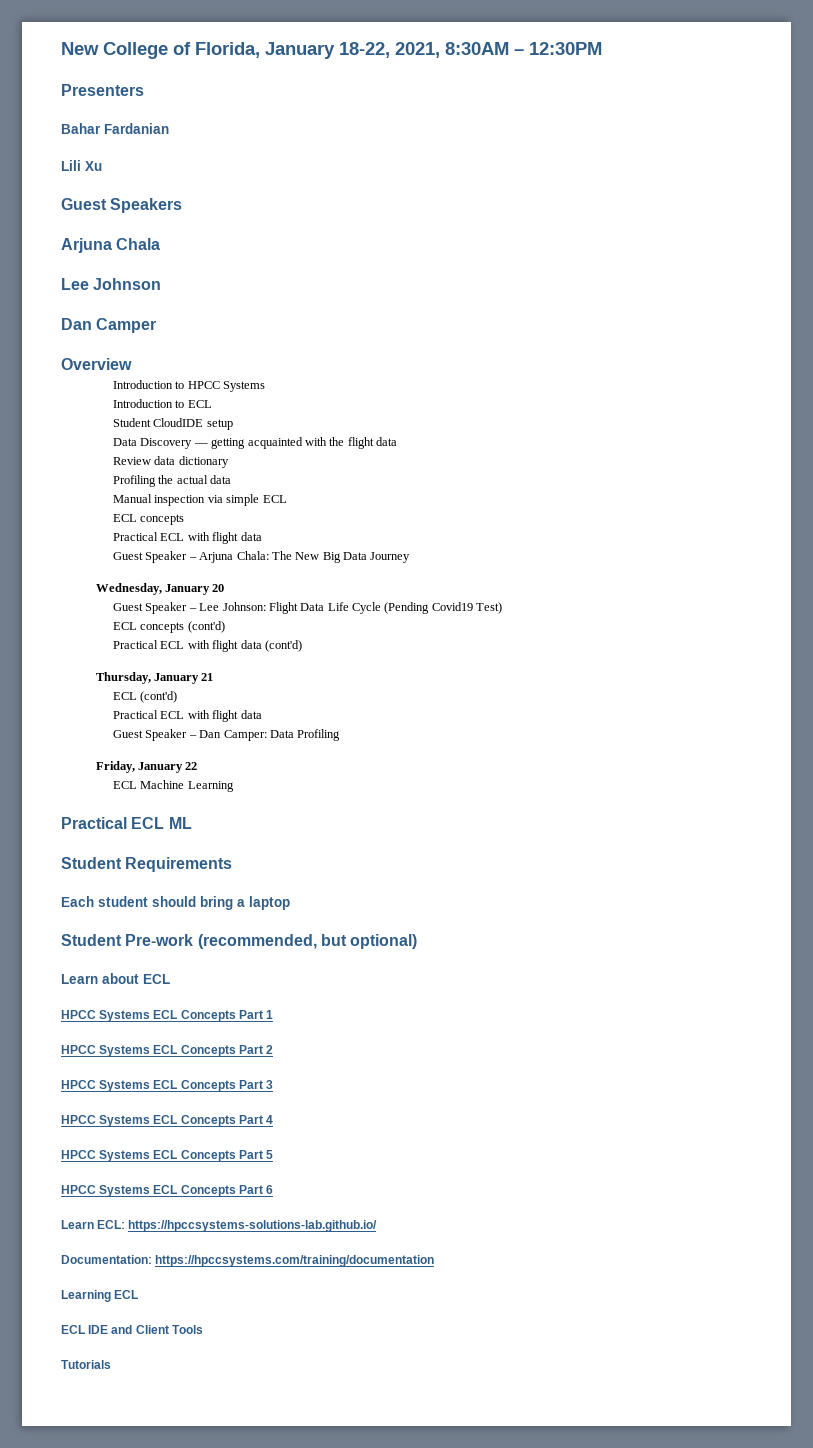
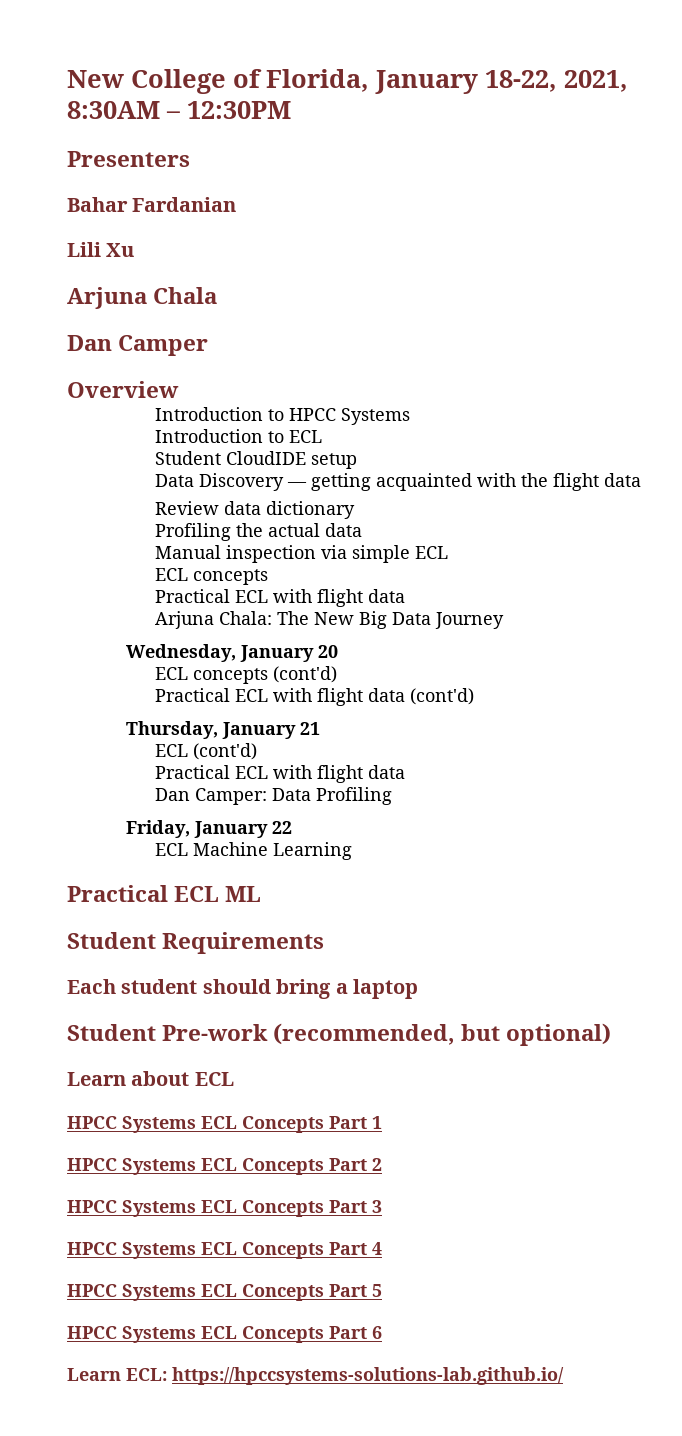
[61,198,183,213] // Guest Speakers -> (135, 250) none
[61,278,162,290] // Lee Johnson -> (218, 295) none
[113,551,197,563] Guest Speaker – -> (406, 596) none
[113,602,503,614] // Guest Speaker – Lee Johnson: Flight Data Life Cycle (Pending Covid19 Test) -> (338, 651) none
[113,729,197,741] Guest Speaker – -> (406, 772) none
[61,1255,435,1267] [61,1290,139,1302] [61,1325,203,1334] [61,1360,111,1369] // Documentation: https://hpccsystems.com/training/documentation // Learning ECL // ECL IDE and Client Tools // Tutorials -> (564, 1376) none

